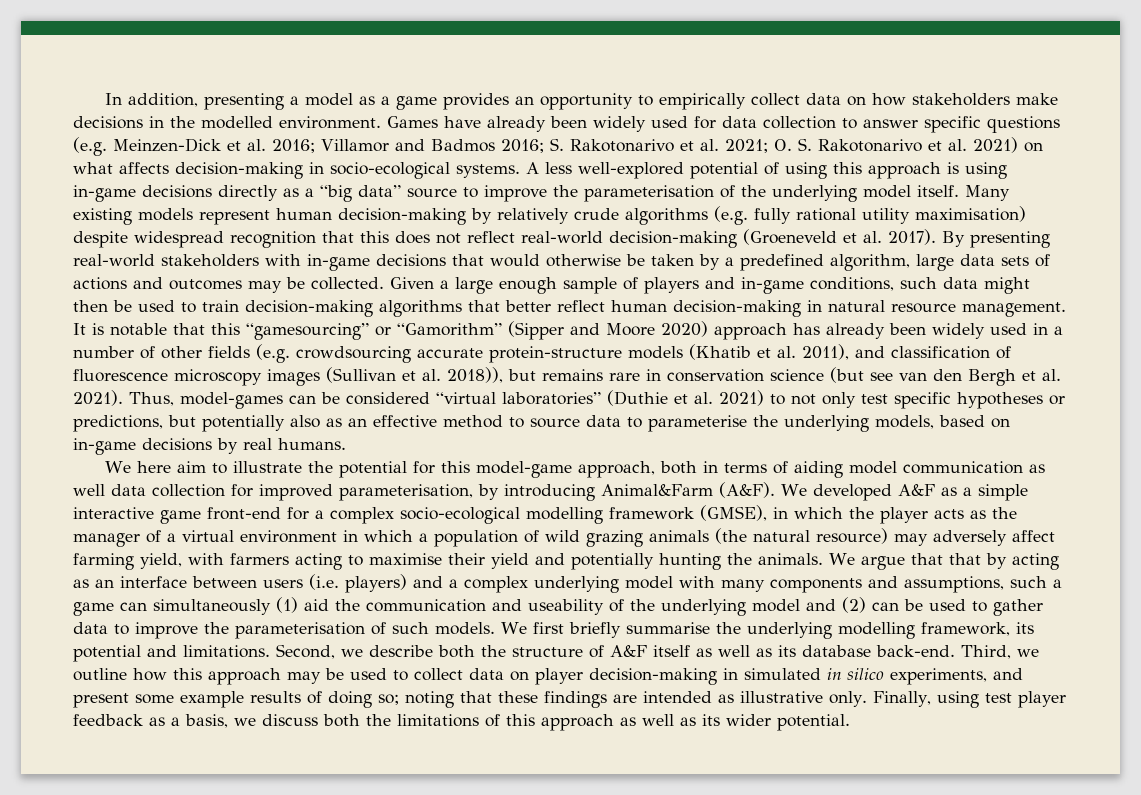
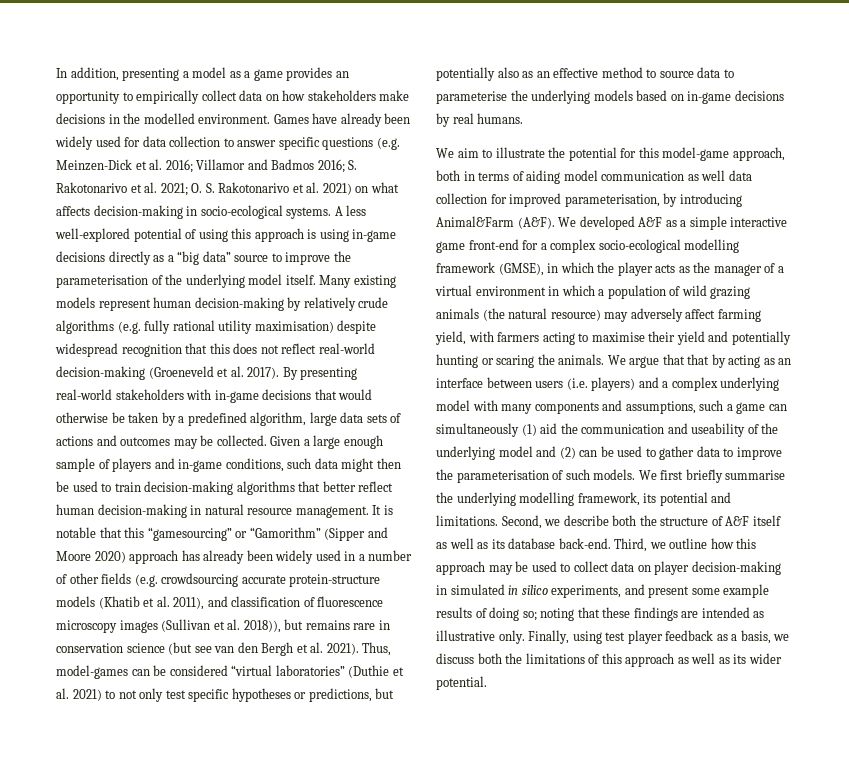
[875,415,934,429] models, -> [593,90,633,101] models
[136,461,171,473] here -> (454, 153) none
(721, 561) none -> [481,355,535,368] or scaring

